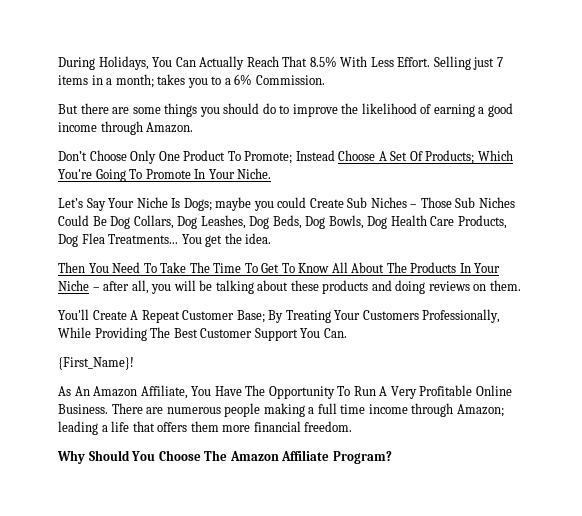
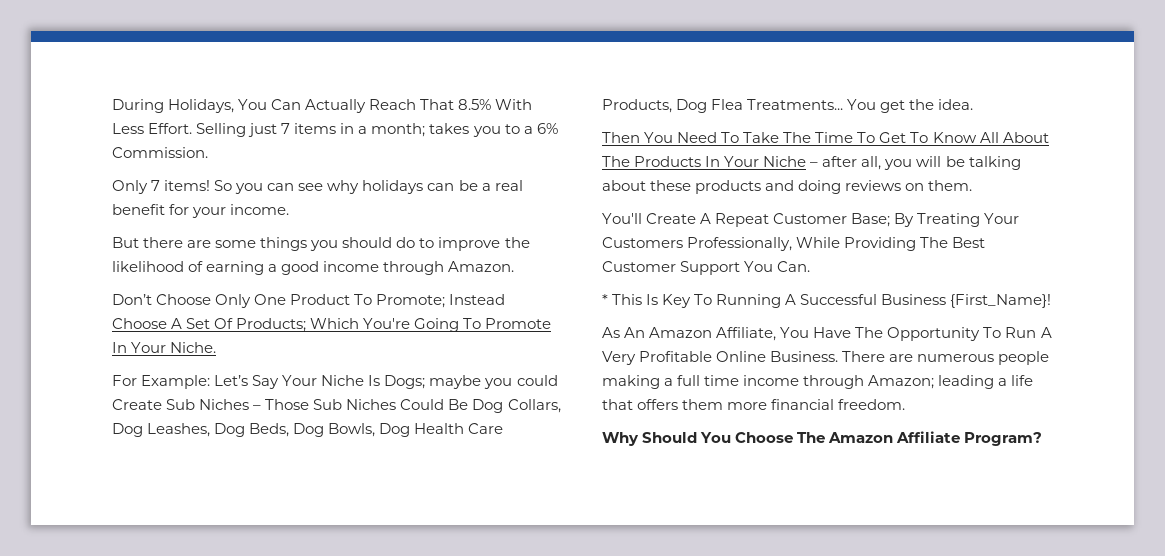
(325, 80) none -> [112,180,523,194] [112,204,290,218] // Only 7 items! So you can see why holidays can be a real benefit for your income.
(272, 173) none -> [112,375,211,389] For Example:
(347, 333) none -> [602,294,947,308] * This Is Key To Running A Successful Business

